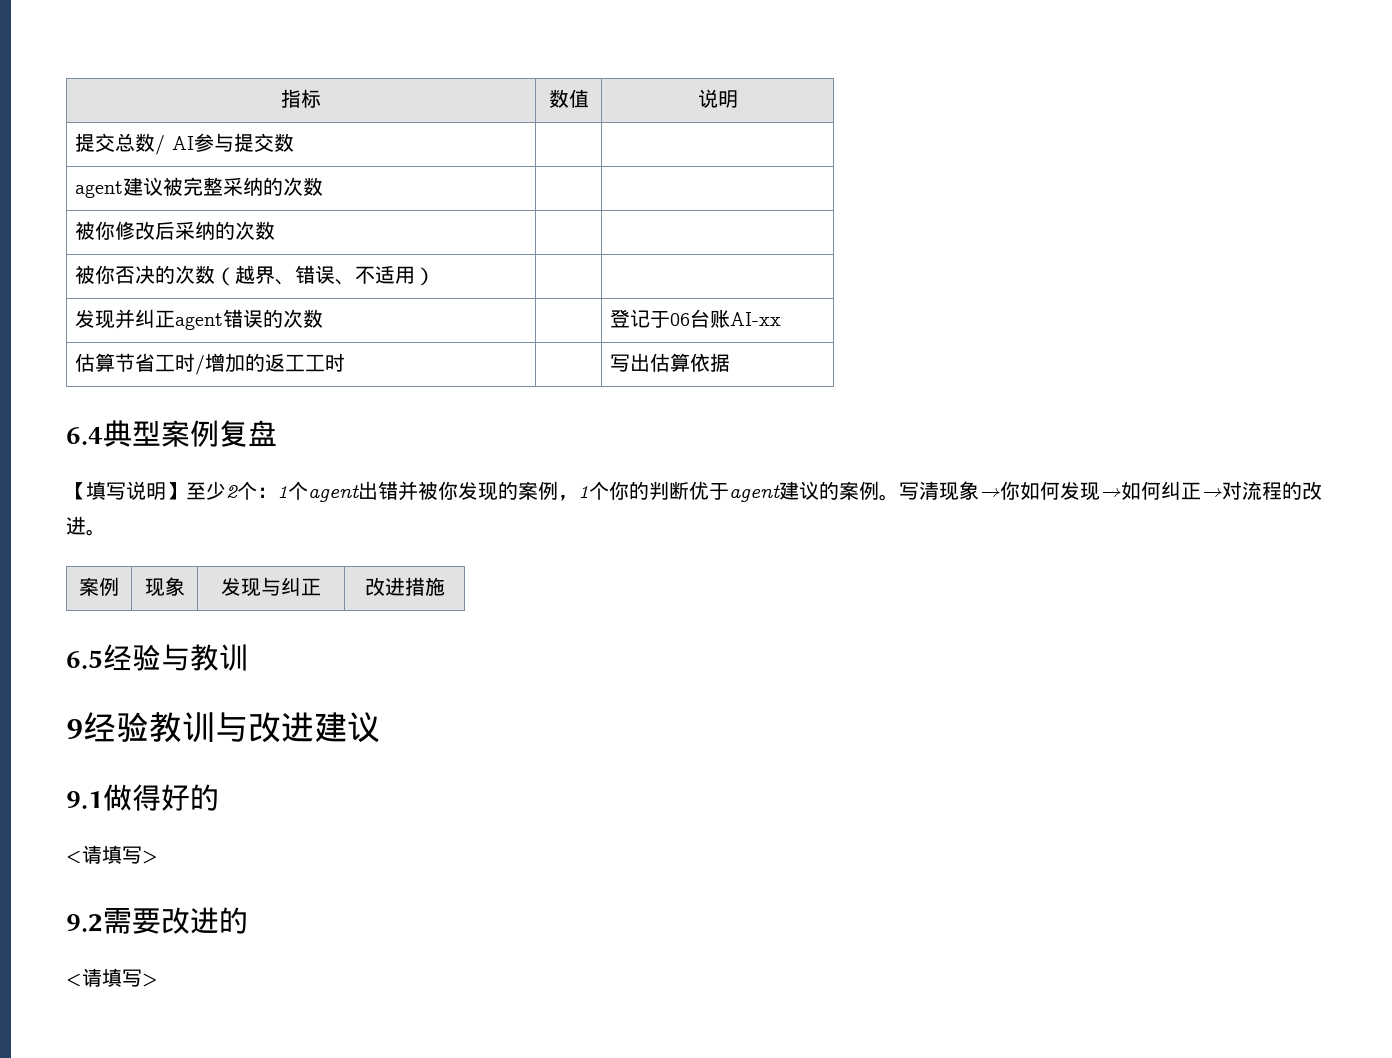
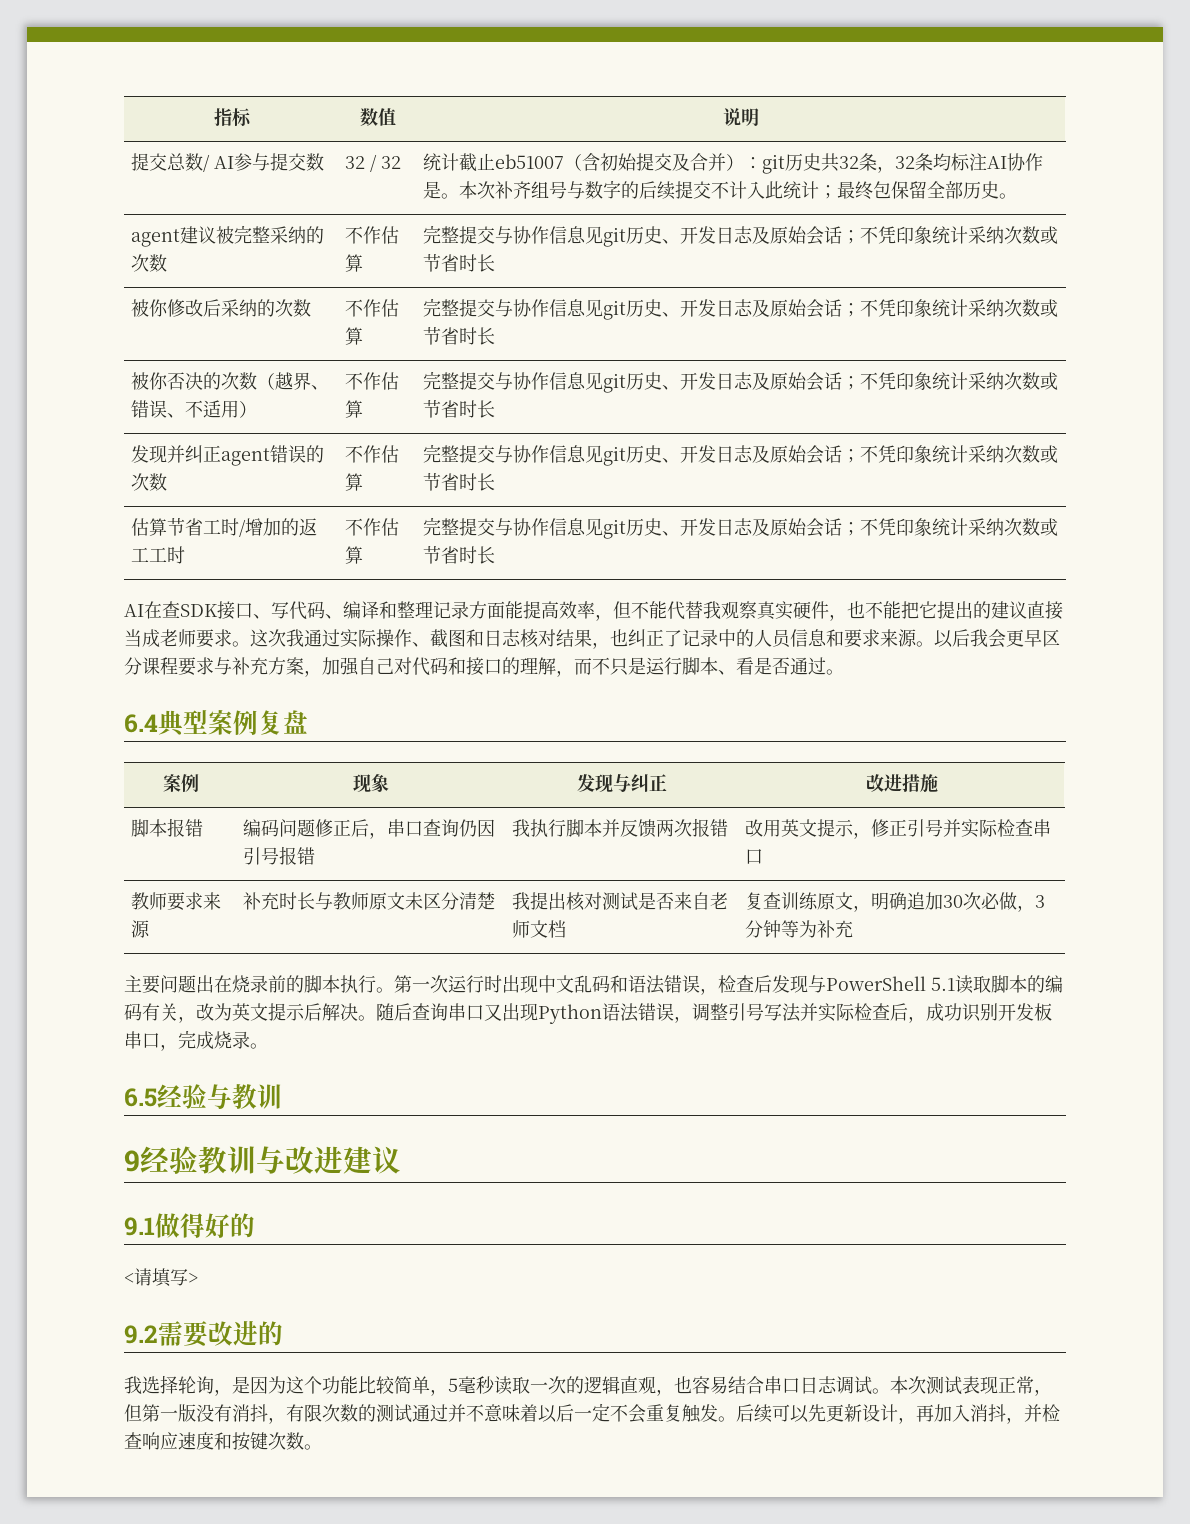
(294, 142) | -> [345,154,402,172] [423,153,1044,174] [423,180,1018,200] 32 / 32 | 统计截止eb51007（含初始提交及合并）：git历史共32条，32条均标注AI协作是。本次补齐组号与数字的后续提交不计入此统计；最终包保留全部历史。
(323, 186) | -> [345,226,400,244] [345,254,364,272] [423,225,1059,247] [423,254,496,272] 不作估算 | 完整提交与协作信息见git历史、开发日志及原始会话；不凭印象统计采纳次数或节省时长
(275, 230) | -> [345,299,400,317] [345,327,364,345] [423,298,1059,320] [423,327,496,345] 不作估算 | 完整提交与协作信息见git历史、开发日志及原始会话；不凭印象统计采纳次数或节省时长
(435, 276) | -> [345,372,400,390] [345,400,364,418] [423,371,1059,393] [423,400,496,418] 不作估算 | 完整提交与协作信息见git历史、开发日志及原始会话；不凭印象统计采纳次数或节省时长
[609,309,781,328] | 登记于06台账AI-xx -> [345,445,400,463] [345,473,364,491] [423,444,1059,466] [423,473,496,491] 不作估算 | 完整提交与协作信息见git历史、开发日志及原始会话；不凭印象统计采纳次数或节省时长
[609,353,730,372] [66,420,277,447] [66,481,1322,502] [66,516,106,536] | 写出估算依据 // 6.4典型案例复盘 // 【填写说明】至少2个：1个agent出错并被你发现的案例，1个你的判断优于agent建议的案例。写清现象→你如何发现→如何纠正→对流程的改进。 -> [345,518,400,536] [345,546,364,564] [423,517,1059,539] [423,546,496,564] [124,601,1063,621] [124,629,1060,649] [124,657,844,677] [124,710,308,737] 不作估算 | 完整提交与协作信息见git历史、开发日志及原始会话；不凭印象统计采纳次数或节省时长 // AI在查SDK接口、写代码、编译和整理记录方面能提高效率，但不能代替我观察真实硬件，也不能把它提出的建议直接当成老师要求。这次我通过实际操作、截图和日志核对结果，也纠正了记录中的人员信息和要求来源。以后我会更早区分课程要求与补充方案，加强自己对代码和接口的理解，而不只是运行脚本、看是否通过。 // 6.4典型案例复盘
(445, 586) none -> [131,818,204,837] [243,819,496,839] [243,846,316,865] [512,818,729,838] [745,819,1052,839] [745,849,764,864] [131,892,222,911] [131,920,151,938] [243,892,496,910] [512,892,729,911] [512,920,567,938] [745,892,1046,912] [745,920,854,938] [124,975,1063,995] [124,1003,1052,1024] [124,1030,268,1051] // 脚本报错 | 编码问题修正后，串口查询仍因引号报错 | 我执行脚本并反馈两次报错 | 改用英文提示，修正引号并实际检查串口 // 教师要求来源 | 补充时长与教师原文未区分清楚 | 我提出核对测试是否来自老师文档 | 复查训练原文，明确追加30次必做，3分钟等为补充 // 主要问题出在烧录前的脚本执行。第一次运行时出现中文乱码和语法错误，检查后发现与PowerShell 5.1读取脚本的编码有关，改为英文提示后解决。随后查询串口又出现Python语法错误，调整引号写法并实际检查后，成功识别开发板串口，完成烧录。
[66,968,158,987] <请填写> -> [124,1375,1052,1396] [124,1403,1060,1424] [124,1432,322,1451] 我选择轮询，是因为这个功能比较简单，5毫秒读取一次的逻辑直观，也容易结合串口日志调试。本次测试表现正常，但第一版没有消抖，有限次数的测试通过并不意味着以后一定不会重复触发。后续可以先更新设计，再加入消抖，并检查响应速度和按键次数。

